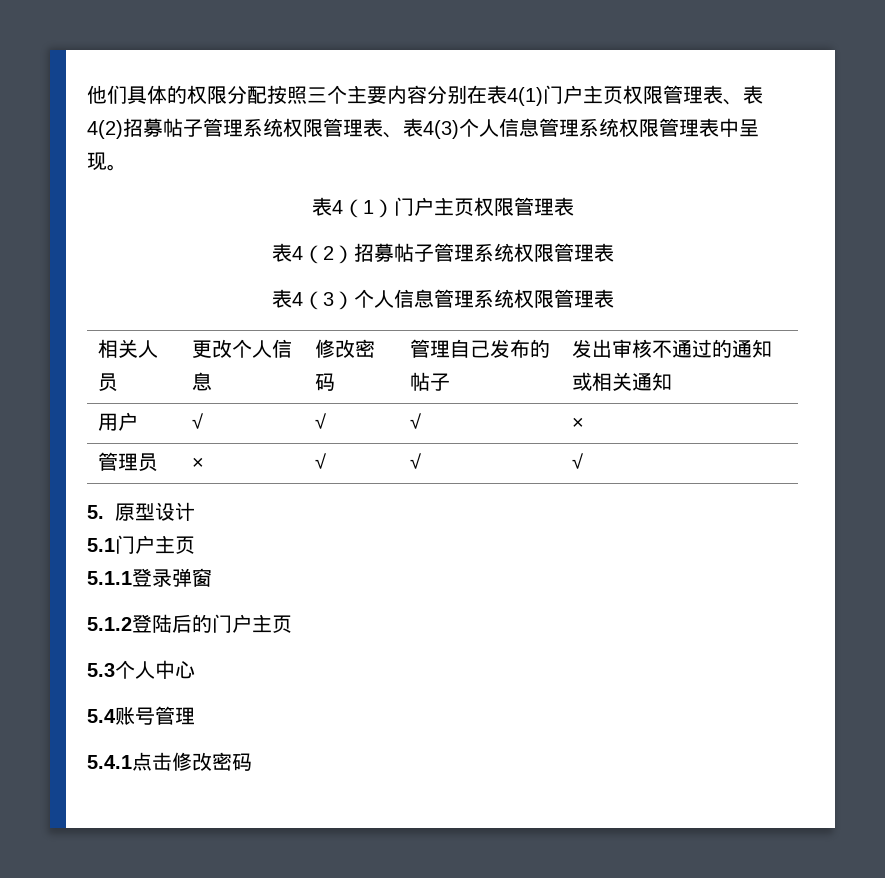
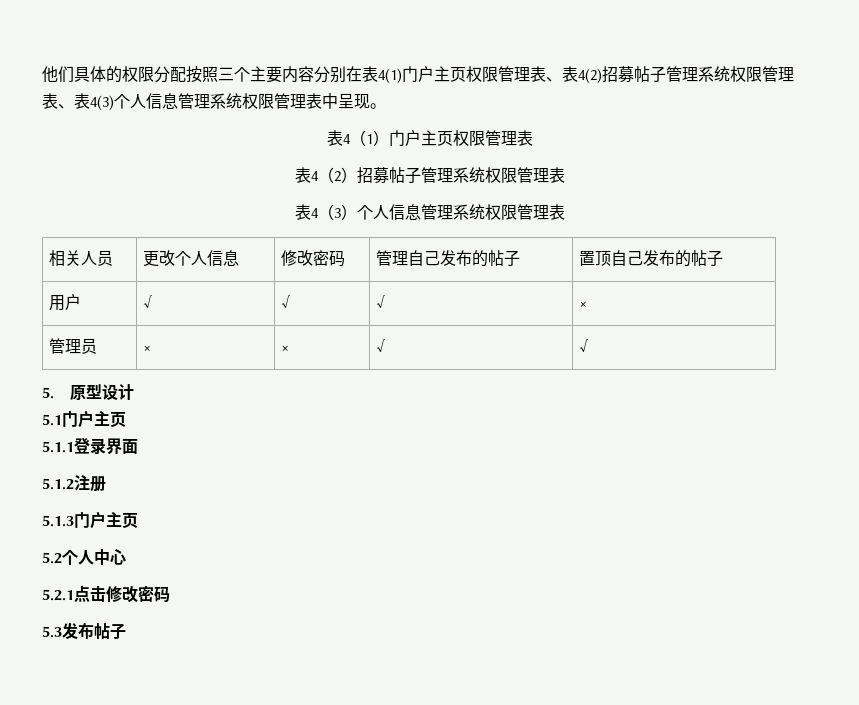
[572,339,773,358] [572,372,673,391] 发出审核不通过的通知或相关通知 -> [578,250,723,267] 置顶自己发布的帖子
[315,453,327,469] √ -> [280,345,289,352] ×
[172,568,212,587] 弹窗 -> [106,438,138,455] 界面
[132,614,292,633] [87,663,115,677] 登陆后的门户主页 // 5.3 -> [74,475,106,492] [42,511,138,529] [42,552,62,564] 注册 // 5.1.3门户主页 // 5.2
[87,706,195,725] [87,755,132,769] 5.4账号管理 // 5.4.1 -> [42,589,74,601] 5.2.1
(252, 762) none -> [42,622,126,640] // 5.3发布帖子

